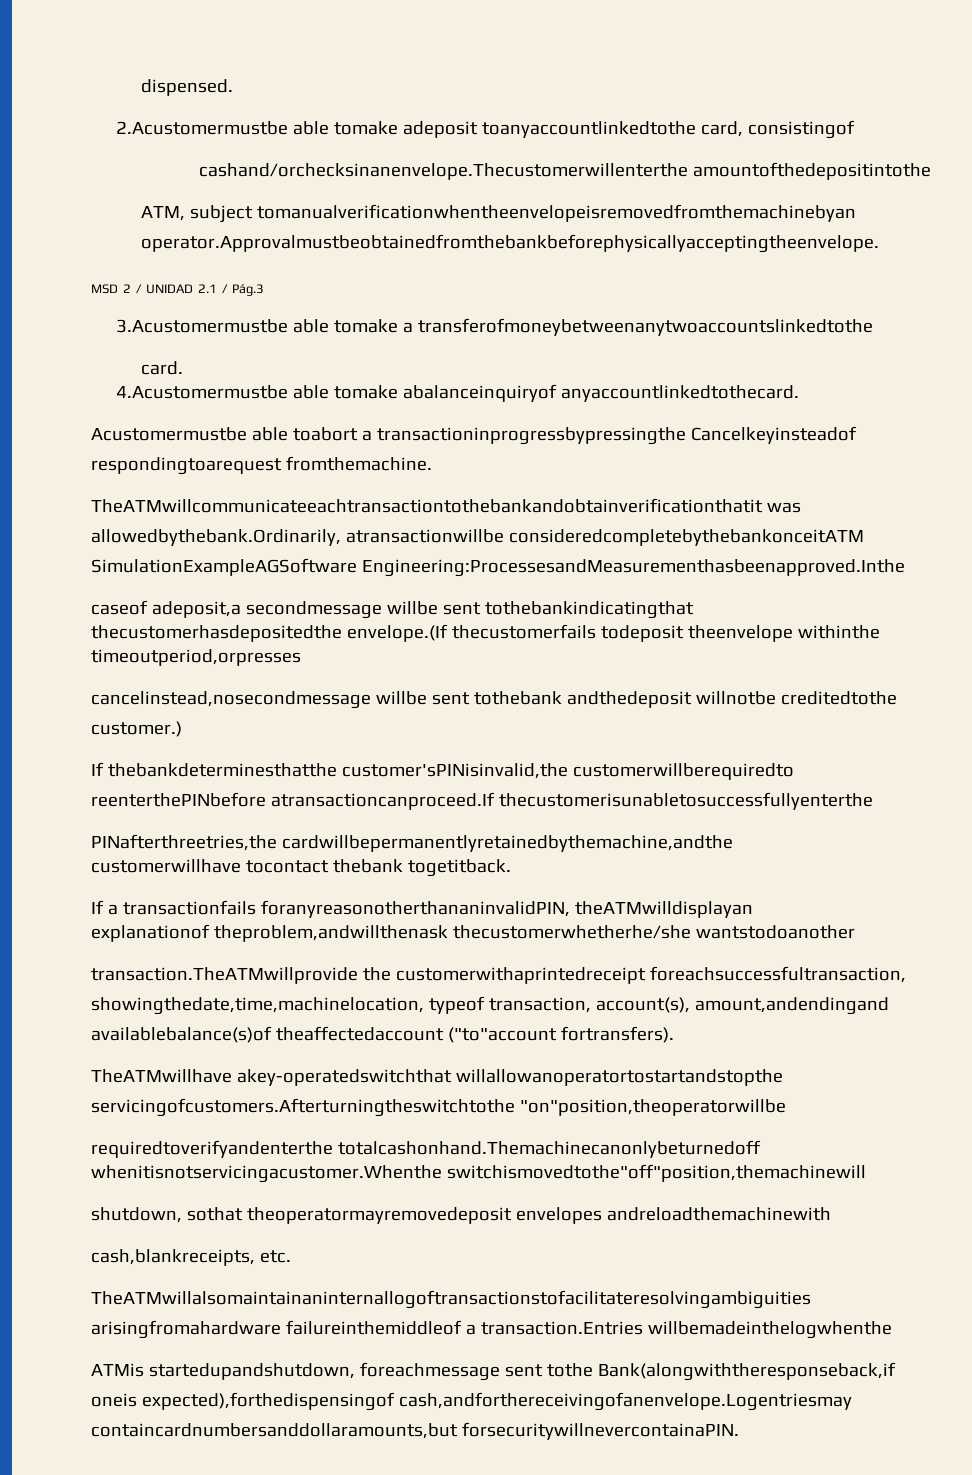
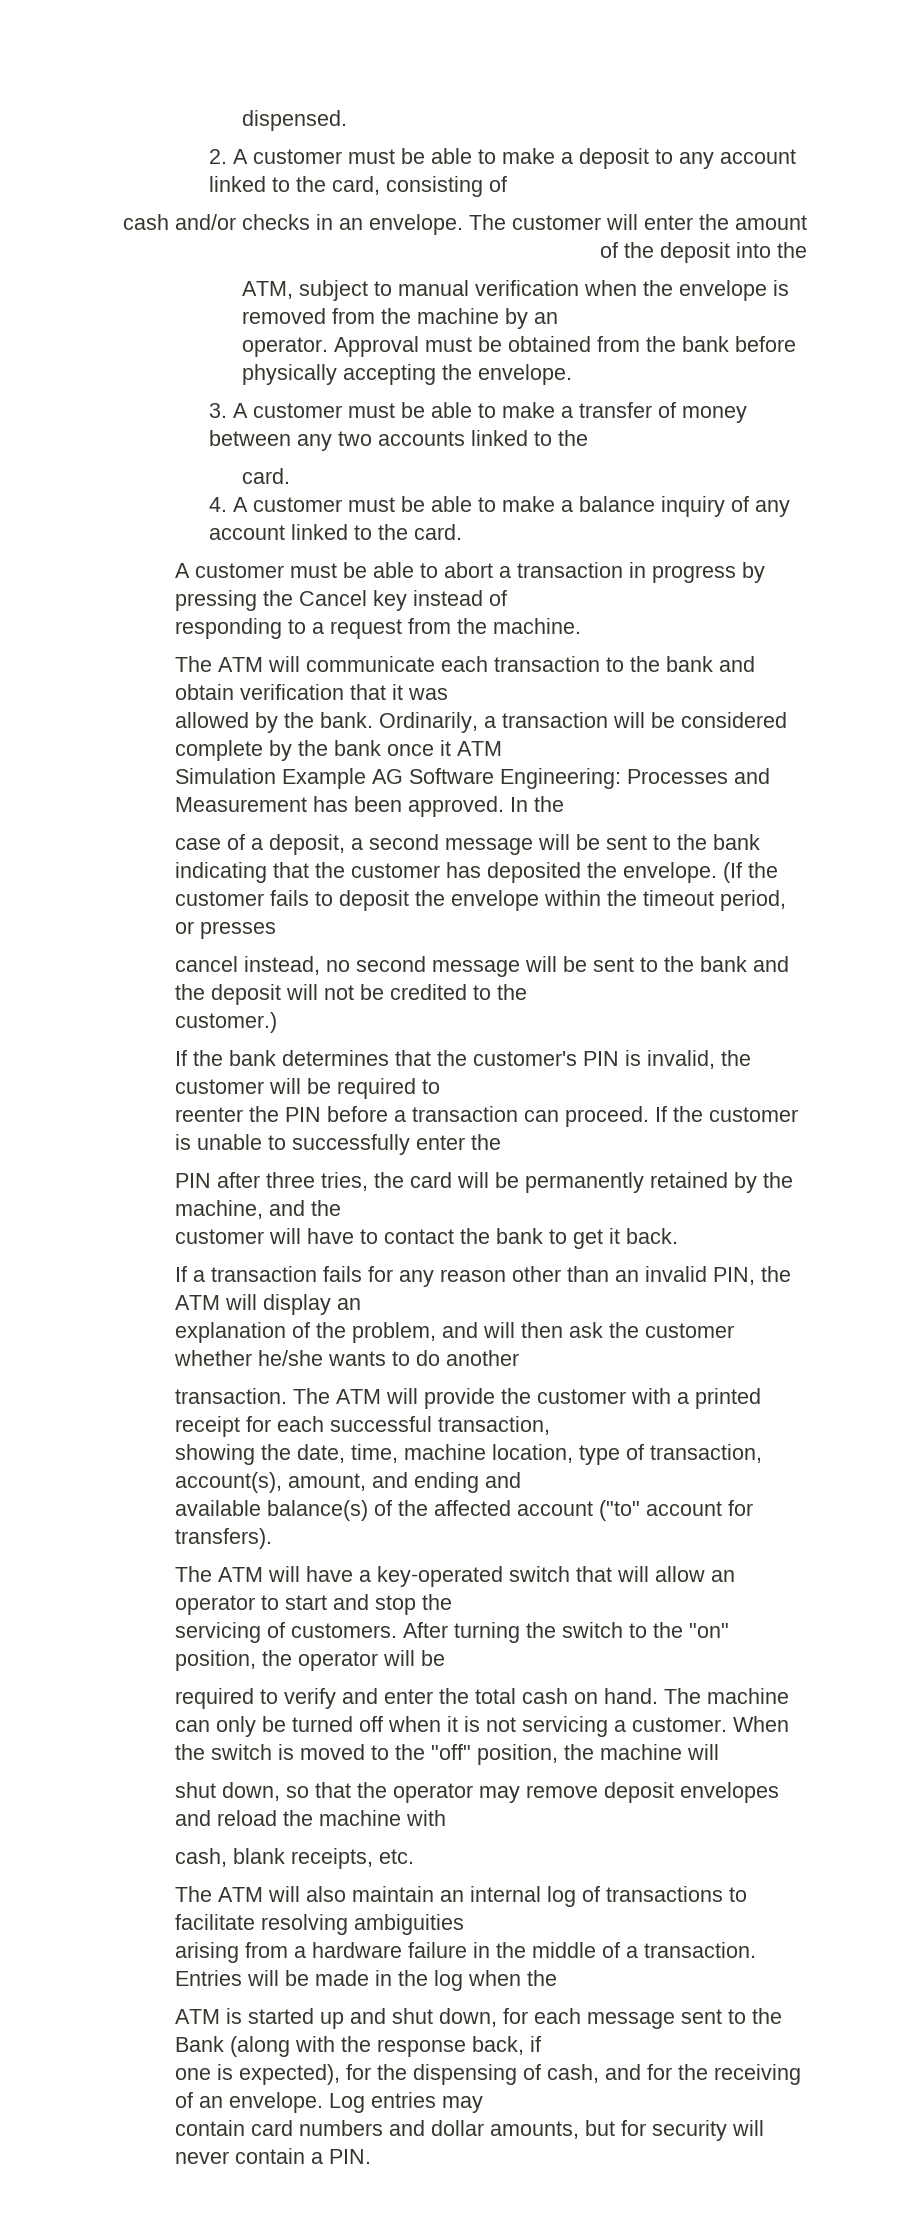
[116,120,856,139] [199,162,931,180] [141,204,857,223] [141,234,880,253] [91,284,265,296] [116,318,874,336] [141,361,184,375] [116,384,800,402] [91,426,858,445] [91,456,433,475] [91,498,802,513] [91,529,865,546] [91,558,906,577] [91,600,695,619] [91,624,881,642] [91,649,302,666] [91,691,898,709] [91,721,183,737] [91,762,795,780] [91,792,874,810] [91,834,734,852] [91,859,512,877] [91,900,754,918] [91,924,856,942] [91,966,907,984] [91,996,890,1015] [91,1026,675,1043] [91,1069,784,1086] [91,1098,787,1117] [91,1140,762,1158] [91,1164,867,1183] [91,1207,832,1224] [91,1249,292,1266] [91,1290,812,1309] [91,1320,893,1339] [91,1362,897,1381] [91,1392,853,1411] [91,1422,740,1440] 2.Acustomermustbe able tomake adeposit toanyaccountlinkedtothe card, consistingof // cashand/orchecksinanenvelope.Thecustomerwillenterthe amountofthedepositintothe // ATM, subject tomanualverificationwhentheenvelopeisremovedfromthemachinebyan // operator.Approvalmustbeobtainedfromthebankbeforephysicallyacceptingtheenvelope. // MSD 2 / UNIDAD 2.1 / Pág.3 // 3.Acustomermustbe able tomake a transferofmoneybetweenanytwoaccountslinkedtothe // card. // 4.Acustomermustbe able tomake abalanceinquiryof anyaccountlinkedtothecard. // Acustomermustbe able toabort a transactioninprogressbypressingthe Cancelkeyinsteadof // respondingtoarequest fromthemachine. // TheATMwillcommunicateeachtransactiontothebankandobtainverificationthatit was // allowedbythebank.Ordinarily, atransactionwillbe consideredcompletebythebankonceitATM // SimulationExampleAGSoftware Engineering:ProcessesandMeasurementhasbeenapproved.Inthe // caseof adeposit,a secondmessage willbe sent tothebankindicatingthat thecustomerhasdepositedthe envelope.(If thecustomerfails todeposit theenvelope withinthe timeoutperiod,orpresses // cancelinstead,nosecondmessage willbe sent tothebank andthedeposit willnotbe creditedtothe // customer.) // If thebankdeterminesthatthe customer'sPINisinvalid,the customerwillberequiredto // reenterthePINbefore atransactioncanproceed.If thecustomerisunabletosuccessfullyenterthe // PINafterthreetries,the cardwillbepermanentlyretainedbythemachine,andthe // customerwillhave tocontact thebank togetitback. // If a transactionfails foranyreasonotherthananinvalidPIN, theATMwilldisplayan // explanationof theproblem,andwillthenask thecustomerwhetherhe/she wantstodoanother // transaction.TheATMwillprovide the customerwithaprintedreceipt foreachsuccessfultransaction, // showingthedate,time,machinelocation, typeof transaction, account(s), amount,andendingand // availablebalance(s)of theaffectedaccount ("to"account fortransfers). // TheATMwillhave akey-operatedswitchthat willallowanoperatortostartandstopthe // servicingofcustomers.Afterturningtheswitchtothe "on"position,theoperatorwillbe // requiredtoverifyandenterthe totalcashonhand.Themachinecanonlybeturnedoff whenitisnotservicingacustomer.Whenthe switchismovedtothe"off"position,themachinewill // shutdown, sothat theoperatormayremovedeposit envelopes andreloadthemachinewith // cash,blankreceipts, etc. // TheATMwillalsomaintainaninternallogoftransactionstofacilitateresolvingambiguities // arisingfromahardware failureinthemiddleof a transaction.Entries willbemadeinthelogwhenthe // ATMis startedupandshutdown, foreachmessage sent tothe Bank(alongwiththeresponseback,if // oneis expected),forthedispensingof cash,andforthereceivingofanenvelope.Logentriesmay // containcardnumbersanddollaramounts,but forsecuritywillnevercontainaPIN. -> [208,148,796,169] [208,176,507,197] [123,214,807,235] [600,242,807,263] [242,280,790,301] [242,308,559,329] [242,336,797,357] [242,364,573,385] [208,402,747,423] [208,430,588,451] [242,468,291,484] [208,496,790,517] [208,524,462,540] [175,562,766,583] [175,590,508,611] [175,618,582,639] [175,656,756,672] [175,684,449,700] [175,712,788,733] [175,740,503,761] [175,768,771,789] [175,796,565,817] [175,834,761,855] [175,862,779,883] [175,890,787,911] [175,921,277,939] [175,956,790,977] [175,984,528,1005] [175,1012,278,1033] [175,1050,752,1069] [175,1078,441,1099] [175,1106,799,1127] [175,1134,502,1155] [175,1172,794,1193] [175,1200,342,1219] [175,1228,679,1249] [175,1266,792,1287] [175,1294,362,1315] [175,1322,735,1343] [174,1350,520,1366] [175,1388,762,1409] [175,1416,551,1437] [175,1444,763,1465] [175,1472,522,1493] [175,1500,754,1521] [175,1528,273,1549] [175,1566,736,1587] [175,1594,453,1615] [175,1622,730,1643] [175,1650,446,1671] [175,1688,790,1709] [175,1716,790,1737] [175,1744,720,1765] [175,1782,780,1803] [175,1810,447,1826] [175,1848,415,1869] [175,1886,748,1907] [175,1914,465,1935] [175,1942,757,1963] [175,1970,558,1991] [175,2008,783,2029] [175,2036,542,2057] [175,2064,802,2085] [175,2092,484,2113] [175,2120,765,2141] [175,2148,372,2164] 2. A customer must be able to make a deposit to any account linked to the card, consisting of // cash and/or checks in an envelope. The customer will enter the amount of the deposit into the // ATM, subject to manual verification when the envelope is removed from the machine by an // operator. Approval must be obtained from the bank before physically accepting the envelope. // 3. A customer must be able to make a transfer of money between any two accounts linked to the // card. // 4. A customer must be able to make a balance inquiry of any account linked to the card. // A customer must be able to abort a transaction in progress by pressing the Cancel key instead of // responding to a request from the machine. // The ATM will communicate each transaction to the bank and obtain verification that it was // allowed by the bank. Ordinarily, a transaction will be considered complete by the bank once it ATM // Simulation Example AG Software Engineering: Processes and Measurement has been approved. In the // case of a deposit, a second message will be sent to the bank indicating that the customer has deposited the envelope. (If the customer fails to deposit the envelope within the timeout period, or presses // cancel instead, no second message will be sent to the bank and the deposit will not be credited to the // customer.) // If the bank determines that the customer's PIN is invalid, the customer will be required to // reenter the PIN before a transaction can proceed. If the customer is unable to successfully enter the // PIN after three tries, the card will be permanently retained by the machine, and the // customer will have to contact the bank to get it back. // If a transaction fails for any reason other than an invalid PIN, the ATM will display an // explanation of the problem, and will then ask the customer whether he/she wants to do another // transaction. The ATM will provide the customer with a printed receipt for each successful transaction, // showing the date, time, machine location, type of transaction, account(s), amount, and ending and // available balance(s) of the affected account ("to" account for transfers). // The ATM will have a key-operated switch that will allow an operator to start and stop the // servicing of customers. After turning the switch to the "on" position, the operator will be // required to verify and enter the total cash on hand. The machine can only be turned off when it is not servicing a customer. When the switch is moved to the "off" position, the machine will // shut down, so that the operator may remove deposit envelopes and reload the machine with // cash, blank receipts, etc. // The ATM will also maintain an internal log of transactions to facilitate resolving ambiguities // arising from a hardware failure in the middle of a transaction. Entries will be made in the log when the // ATM is started up and shut down, for each message sent to the Bank (along with the response back, if // one is expected), for the dispensing of cash, and for the receiving of an envelope. Log entries may // contain card numbers and dollar amounts, but for security will never contain a PIN.

